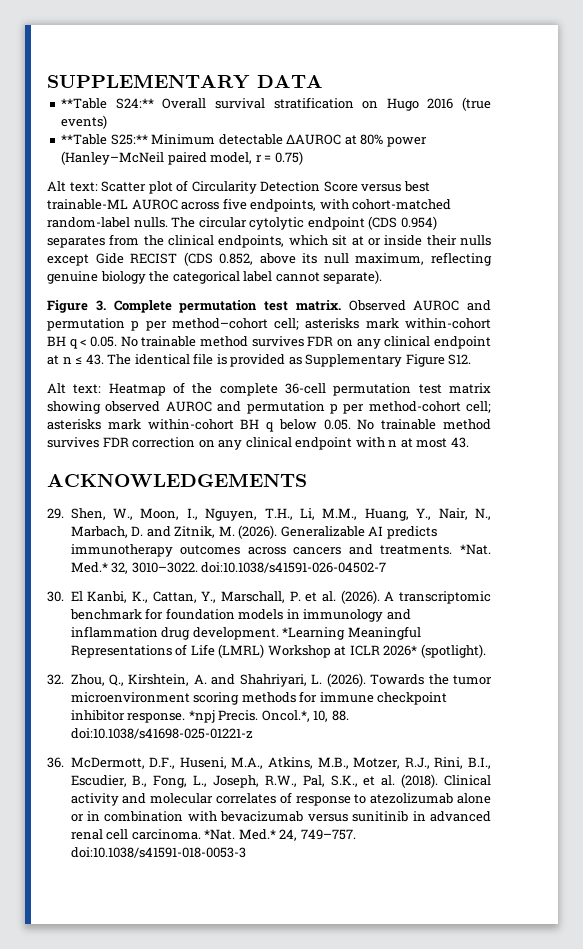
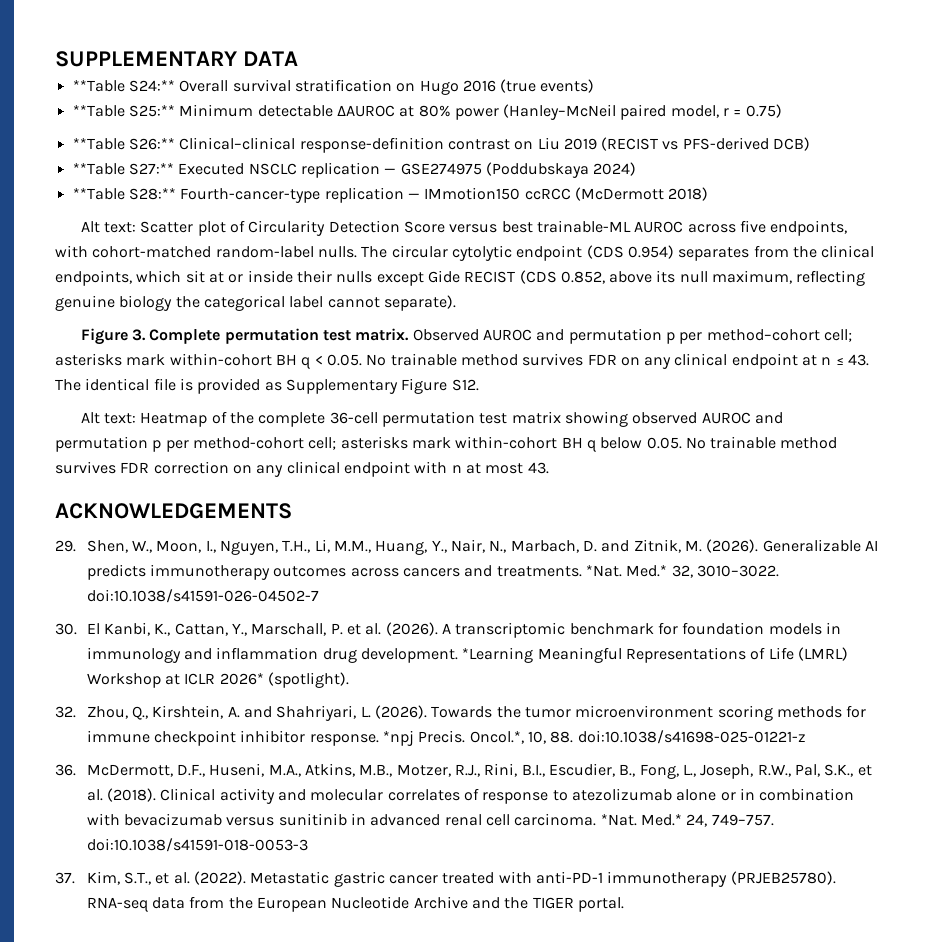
(303, 158) none -> [72,137,811,153] [72,162,637,178] [72,187,709,203] // **Table S26:** Clinical–clinical response-definition contrast on Liu 2019 (RECIST vs PFS-derived DCB) // **Table S27:** Executed NSCLC replication — GSE274975 (Poddubskaya 2024) // **Table S28:** Fourth-cancer-type replication — IMmotion150 ccRCC (McDermott 2018)
(246, 852) none -> [55,871,836,887] [86,896,624,912] // 37. Kim, S.T., et al. (2022). Metastatic gastric cancer treated with anti-PD-1 immunotherapy (PRJEB25780). RNA-seq data from the European Nucleotide Archive and the TIGER portal.

